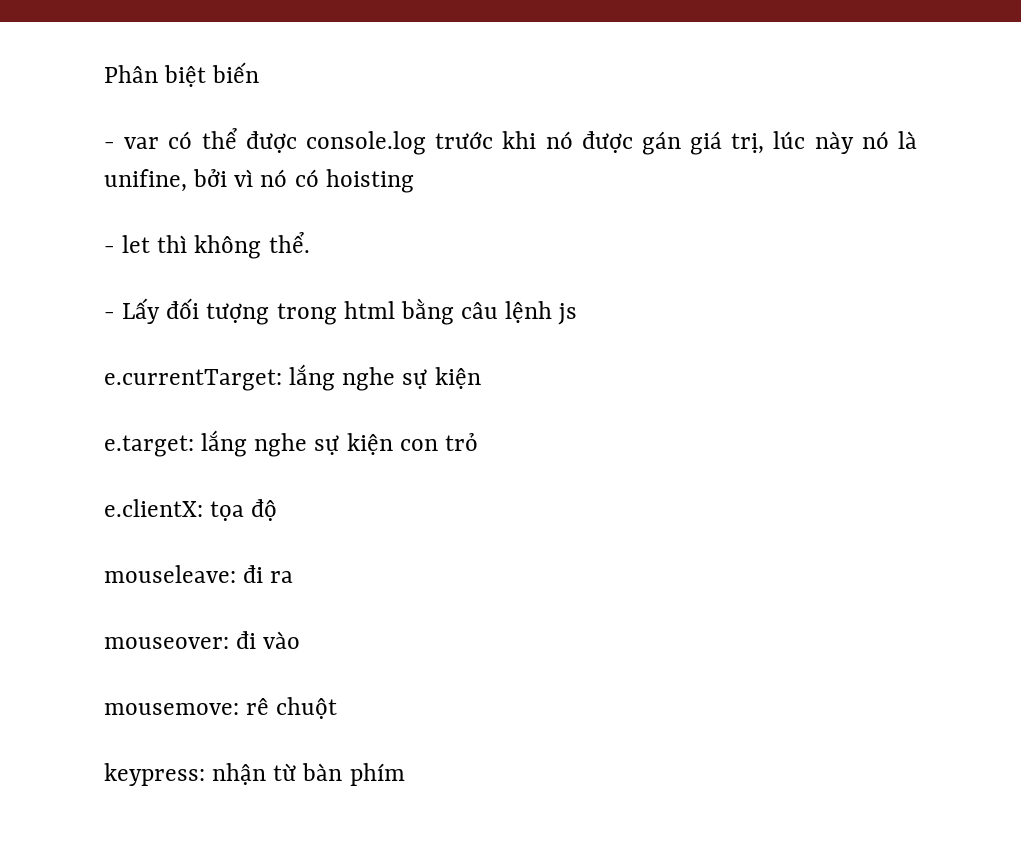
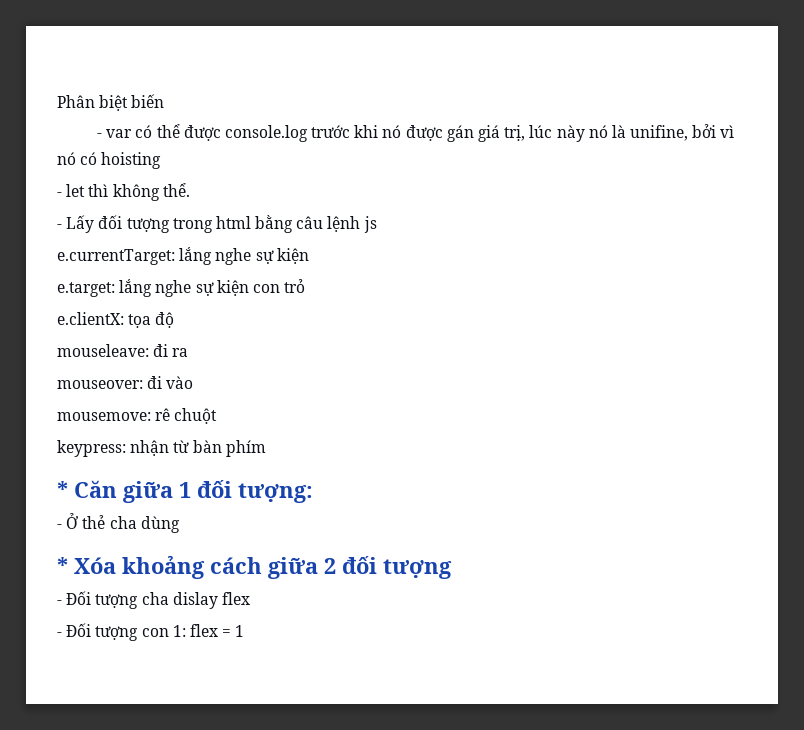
(405, 774) none -> [57,480,313,503] [57,513,180,533] [57,555,452,579] [57,591,250,609] [57,623,245,641] // * Căn giữa 1 đối tượng: // - Ở thẻ cha dùng // * Xóa khoảng cách giữa 2 đối tượng // - Đối tượng cha dislay flex // - Đối tượng con 1: flex = 1

